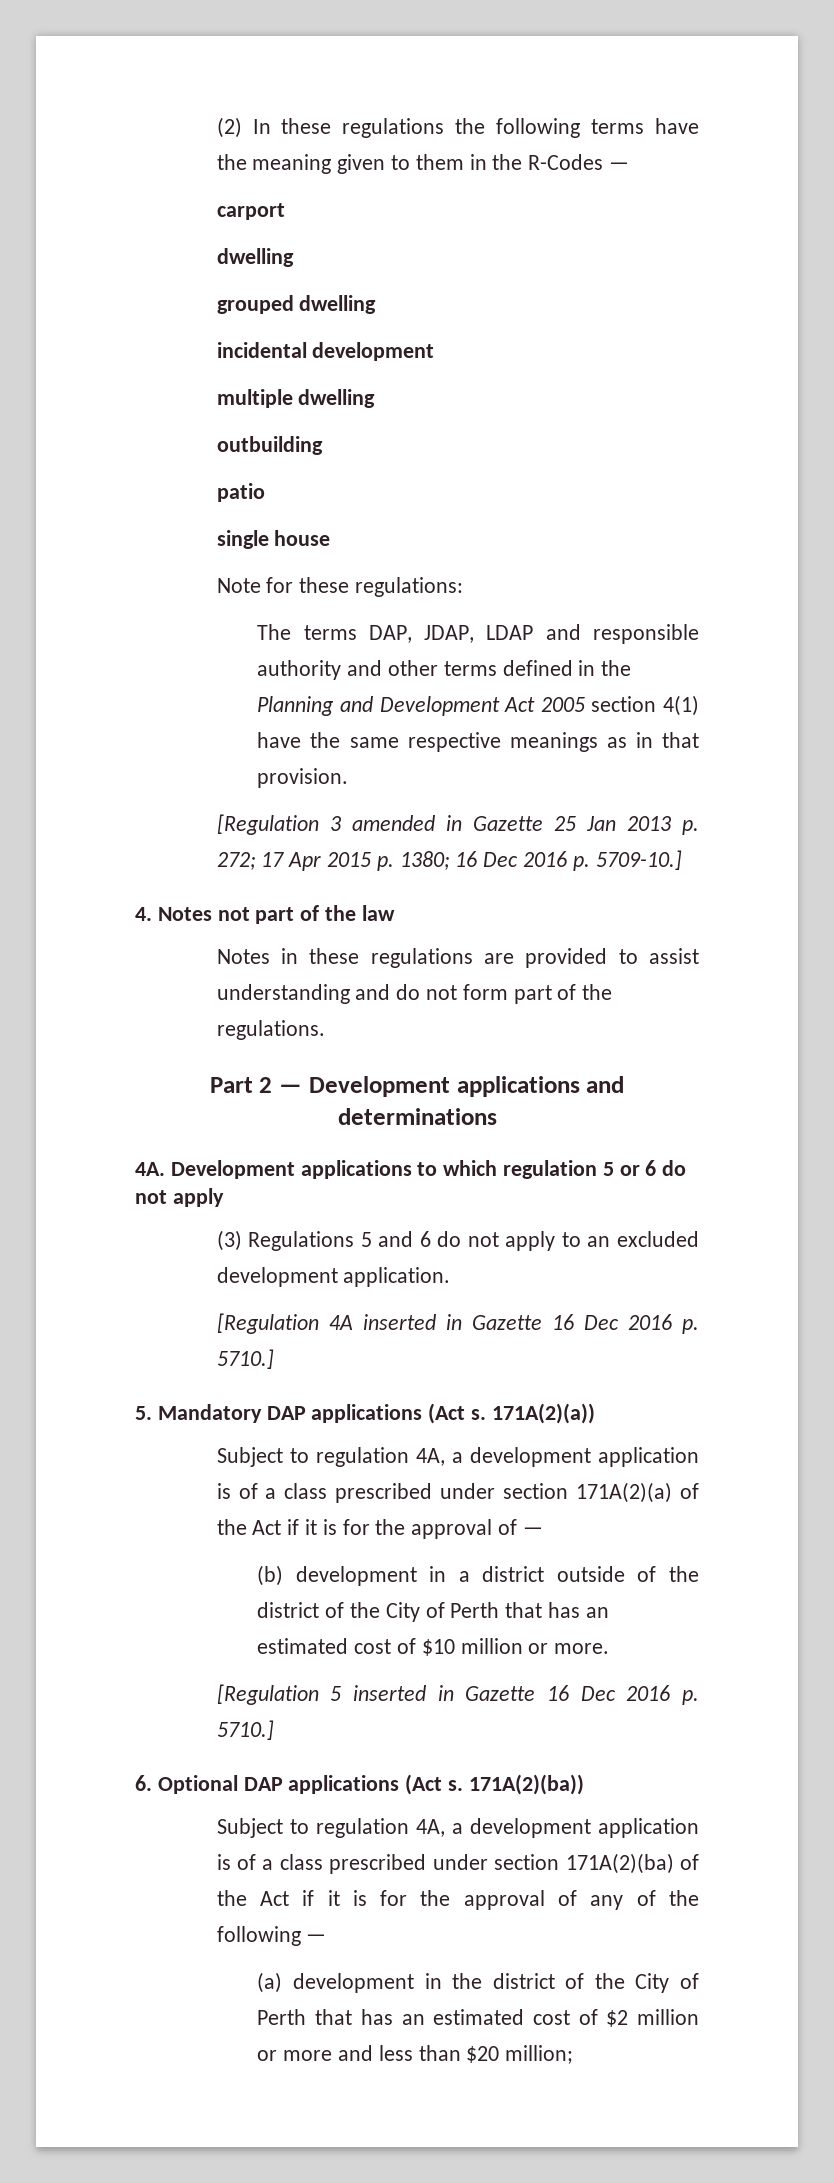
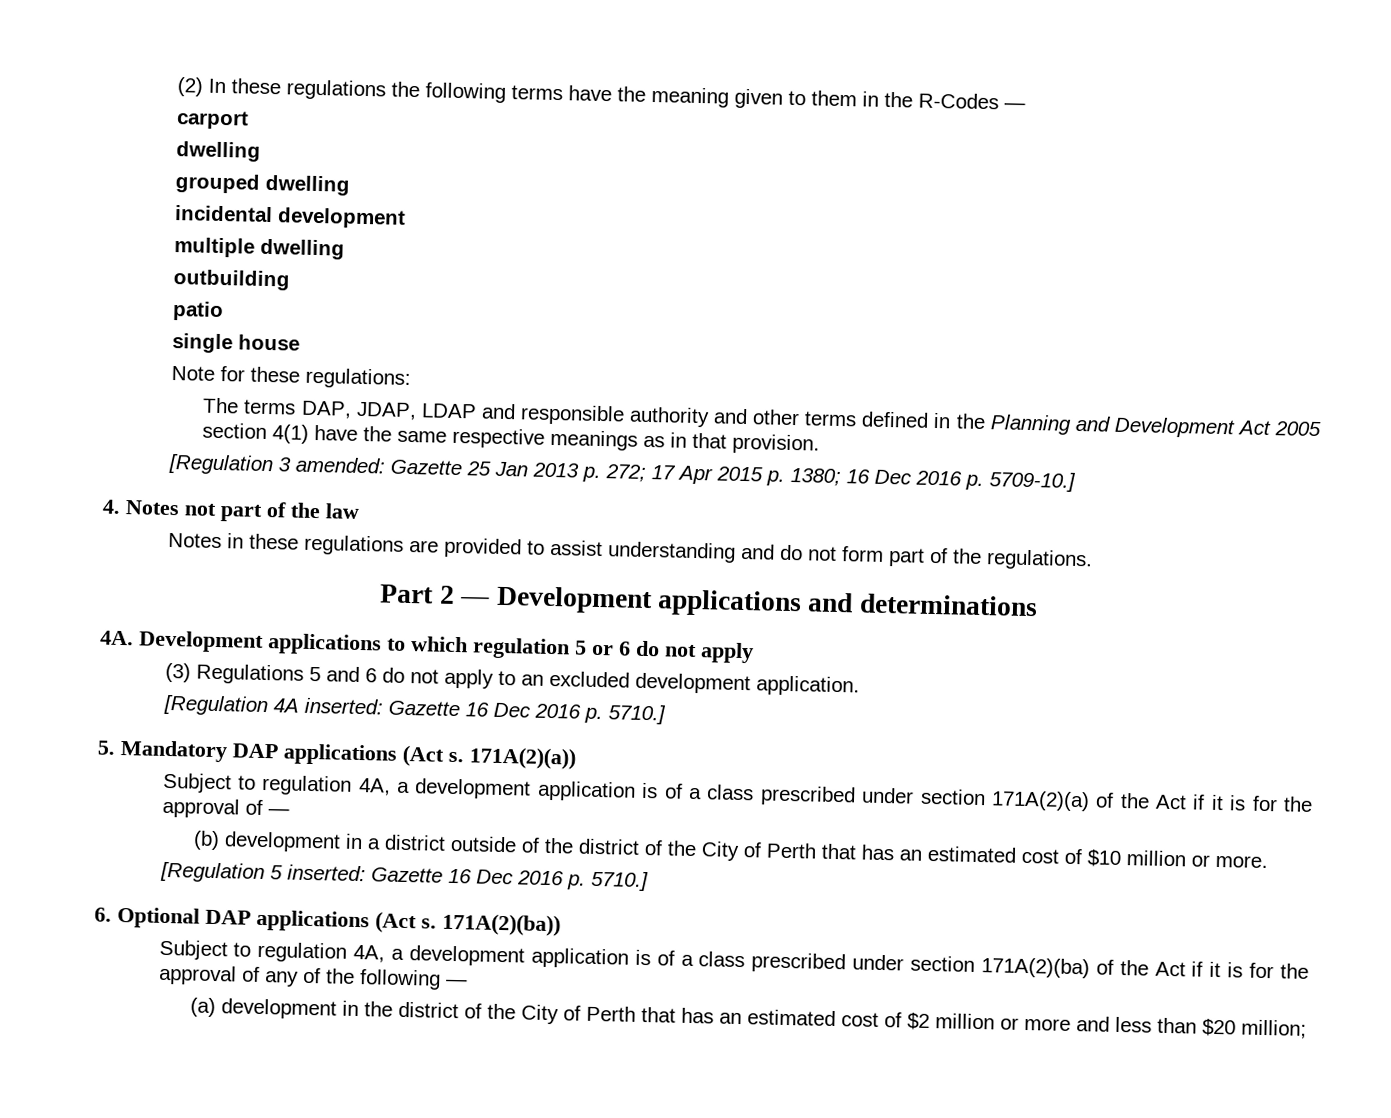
[351,815,462,831] amended in -> [294,456,386,474] amended:
[362,1314,462,1330] inserted in -> [303,697,383,715] inserted:
[352,1685,454,1701] inserted in -> [286,864,366,882] inserted:

